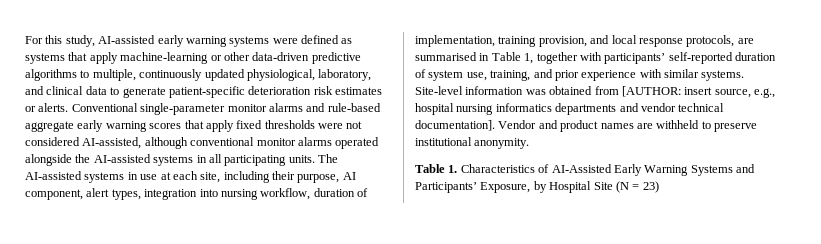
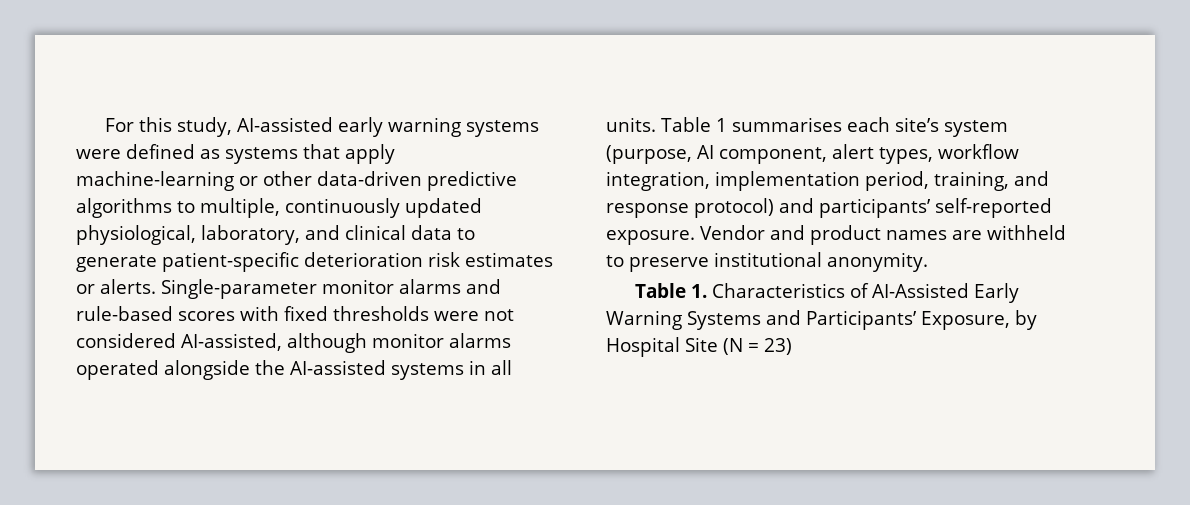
[71,103,226,115] Conventional single-parameter -> [161,279,317,299] Single-parameter
[25,120,234,132] aggregate early warning scores that apply -> [178,306,279,321] scores with
[190,137,255,146] conventional -> (367, 343) none
[224,154,338,166] [25,171,356,183] [25,188,368,200] [415,35,754,47] [415,52,776,64] [415,69,745,81] [415,86,775,98] [415,103,725,115] [415,120,495,131] participating units. The AI-assisted systems in use at each site, including their purpose, AI component, alert types, integration into nursing workflow, duration of implementation, training provision, and local response protocols, are summarised in Table 1, together with participants’ self-reported duration of system use, training, and prior experience with similar systems. Site-level information was obtained from [AUTHOR: insert source, e.g., hospital nursing informatics departments and vendor technical documentation]. -> [606,117,1008,137] [606,144,1019,164] [606,171,1049,191] [606,198,1052,218] [606,230,695,245] units. Table 1 summarises each site’s system (purpose, AI component, alert types, workflow integration, implementation period, training, and response protocol) and participants’ self-reported exposure.

